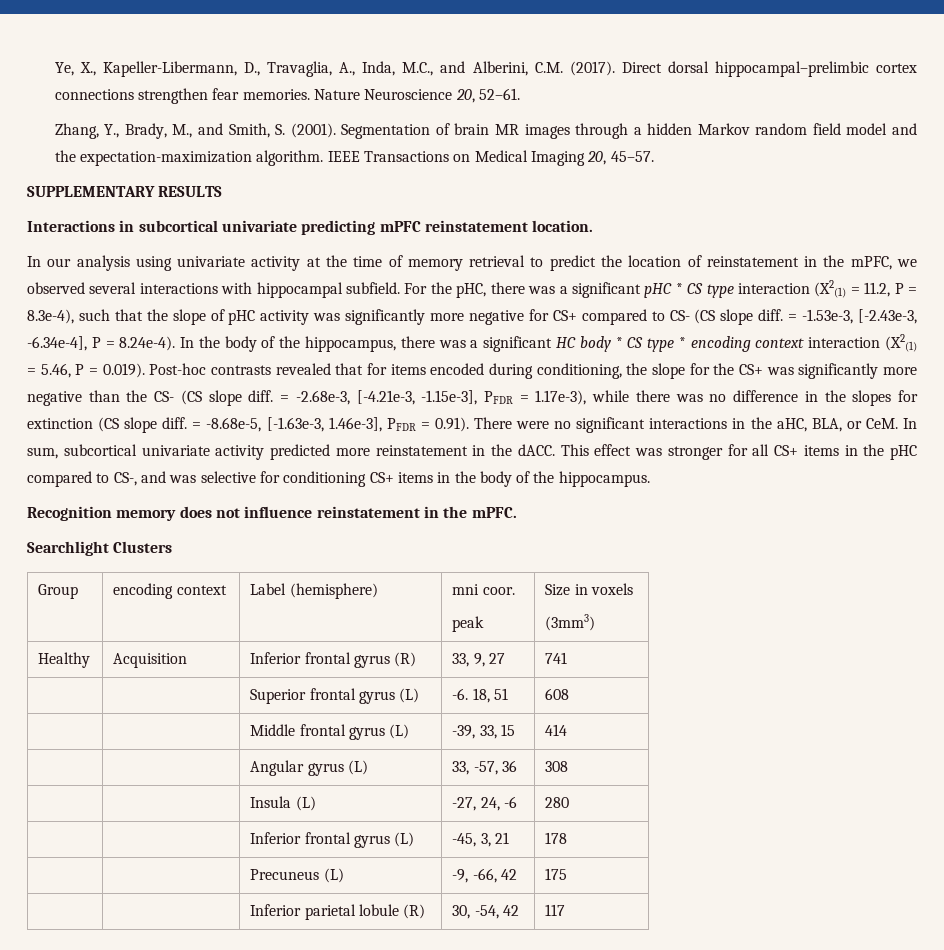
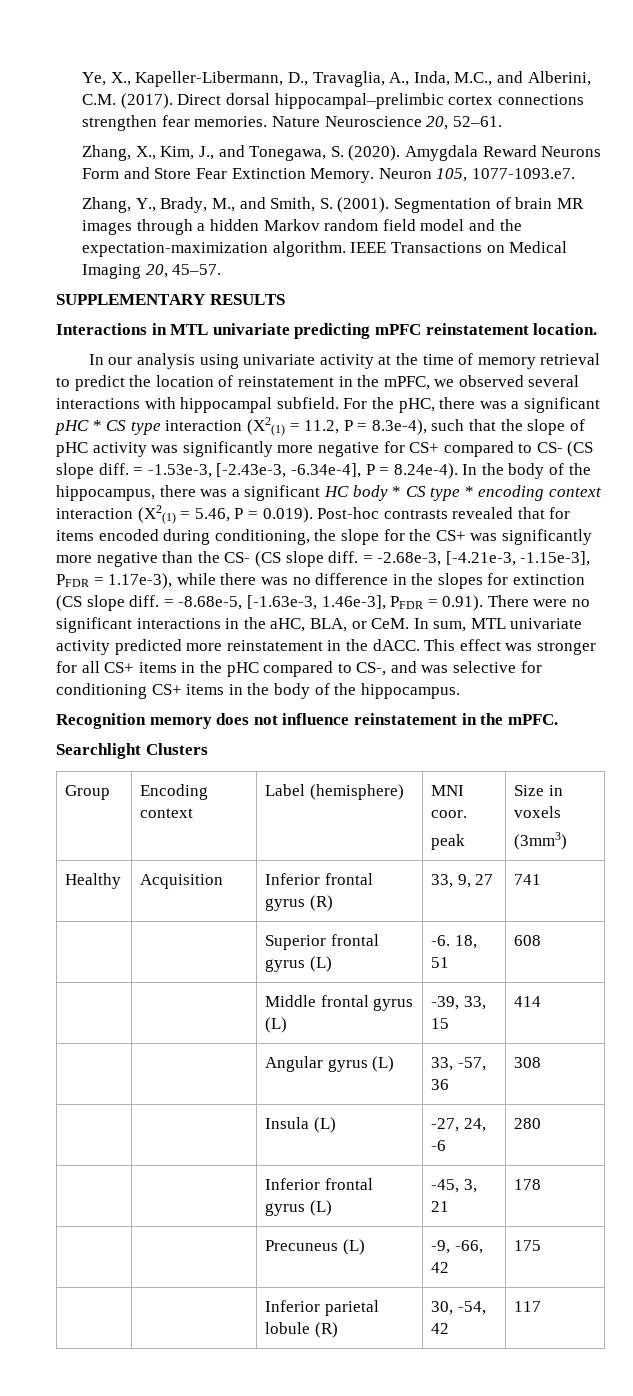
(520, 94) none -> [82,145,602,161] [82,167,575,183] // Zhang, X., Kim, J., and Tonegawa, S. (2020). Amygdala Reward Neurons Form and Store Fear Extinction Memory. Neuron 105, 1077-1093.e7.
[138,220,218,232] subcortical -> [170,324,209,335] MTL
[63,444,137,456] subcortical -> [470,618,506,629] MTL
[113,583,174,599] encoding -> [140,784,209,800] Encoding
[452,584,480,595] mni -> [431,785,465,796] MNI

